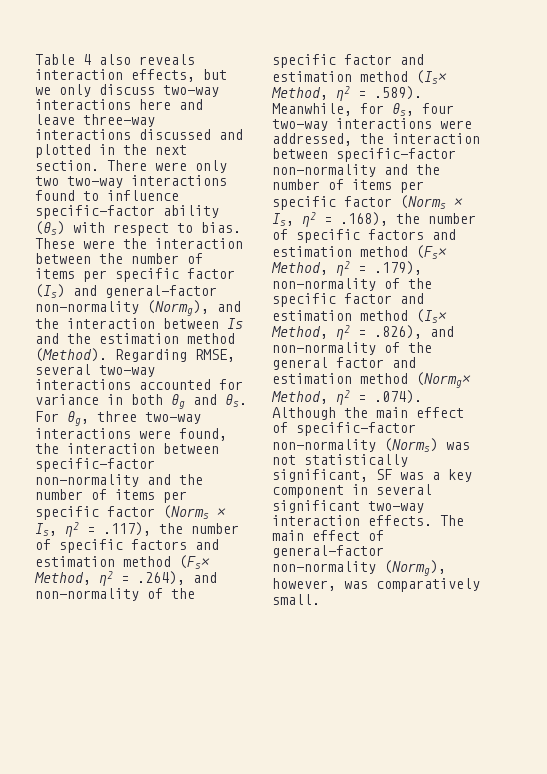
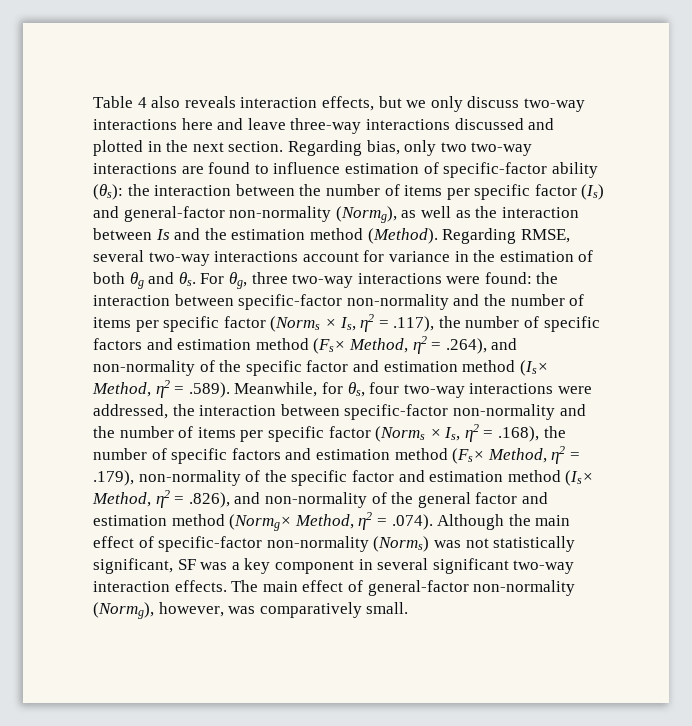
[107,160,187,171] There were -> [287,140,400,156] Regarding bias,
(227, 180) none -> [181,166,204,174] are
[35,205,219,219] [35,221,241,236] [35,238,115,249] specific-factor ability (θs) with respect to bias. These were -> [344,162,598,178] [93,184,123,200] estimation of specific-factor ability (θs):
[217,301,241,312] and -> [401,206,471,218] as well as
[139,379,211,390] accounted -> [302,252,359,262] account
(123, 399) none -> [473,250,594,262] the estimation of
[179,428,227,441] found, -> [484,272,532,284] found:

